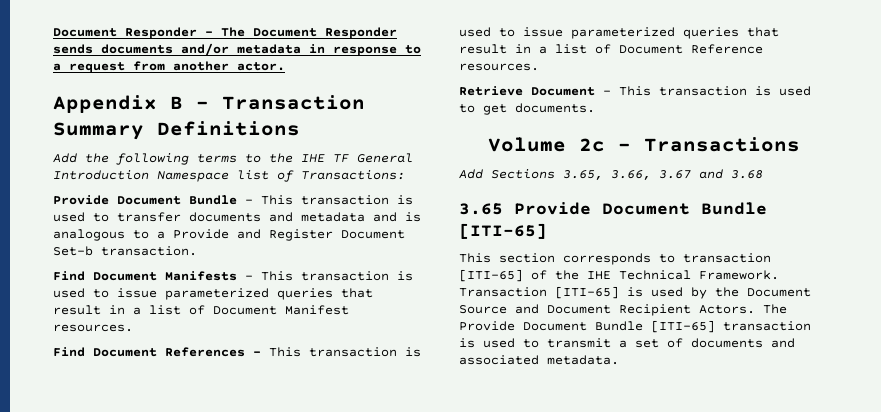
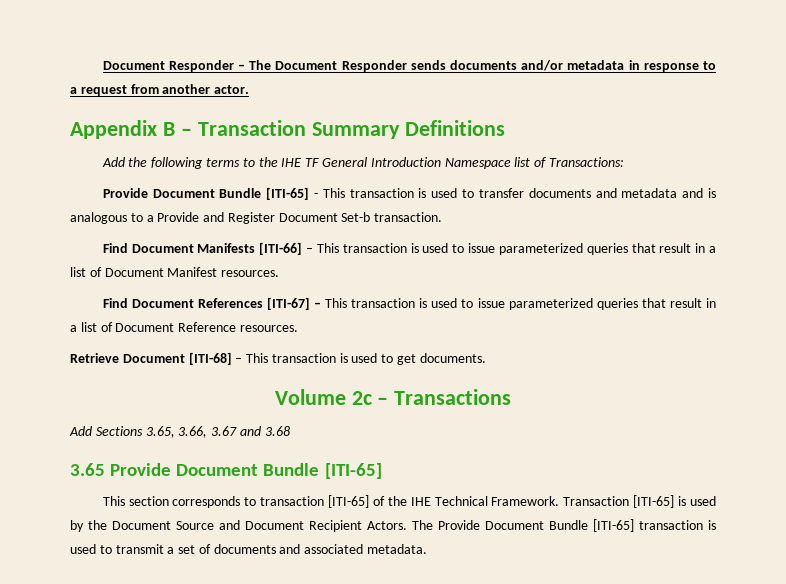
(237, 200) none -> [266,187,310,200] [ITI-65]
(237, 276) none -> [259,242,303,255] [ITI-66]
(245, 352) none -> [266,297,310,310] [ITI-67]
(595, 91) none -> [188,352,232,365] [ITI-68]

